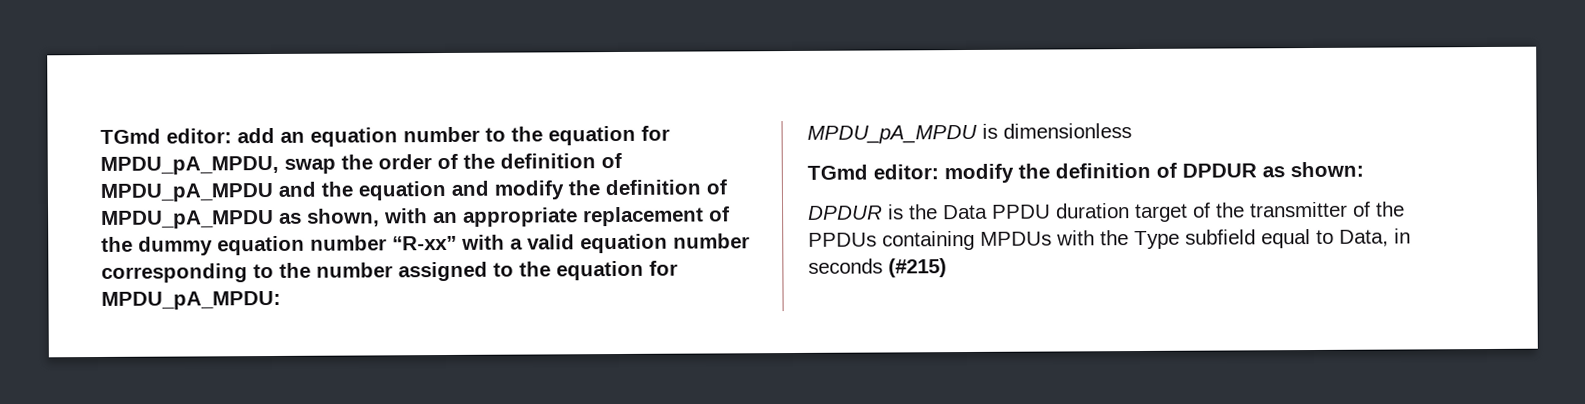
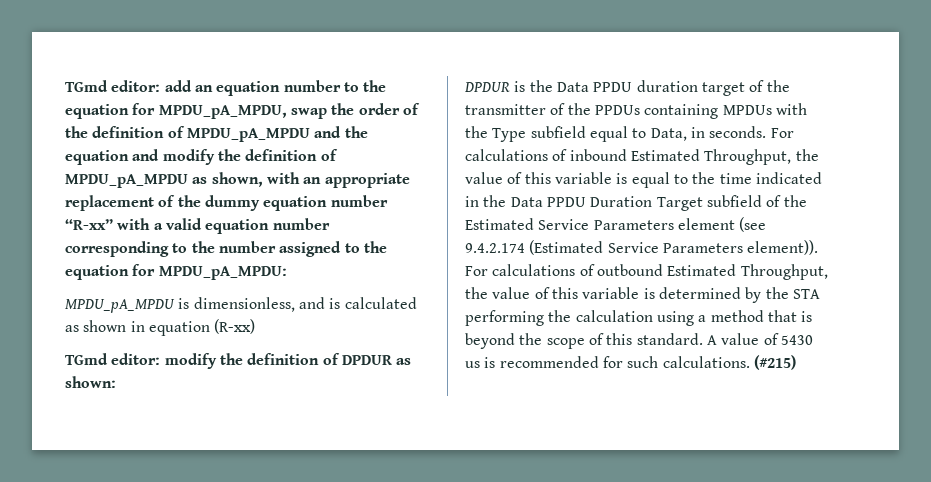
[1003,123,1132,139] dimensionless -> [193,297,417,312] [65,319,256,336] dimensionless, and is calculated as shown in equation (R-xx)
[808,258,883,274] seconds -> [709,126,794,138] [465,149,819,165] [465,172,822,188] [465,195,807,211] [465,217,767,232] [465,240,819,255] [465,264,828,280] [465,287,820,303] [465,310,813,326] [465,333,813,349] [465,356,750,368] seconds. For calculations of inbound Estimated Throughput, the value of this variable is equal to the time indicated in the Data PPDU Duration Target subfield of the Estimated Service Parameters element (see 9.4.2.174 (Estimated Service Parameters element)). For calculations of outbound Estimated Throughput, the value of this variable is determined by the STA performing the calculation using a method that is beyond the scope of this standard. A value of 5430 us is recommended for such calculations.

